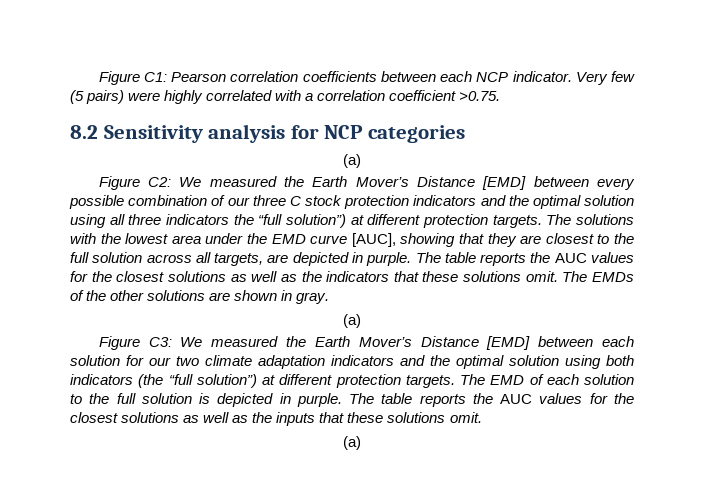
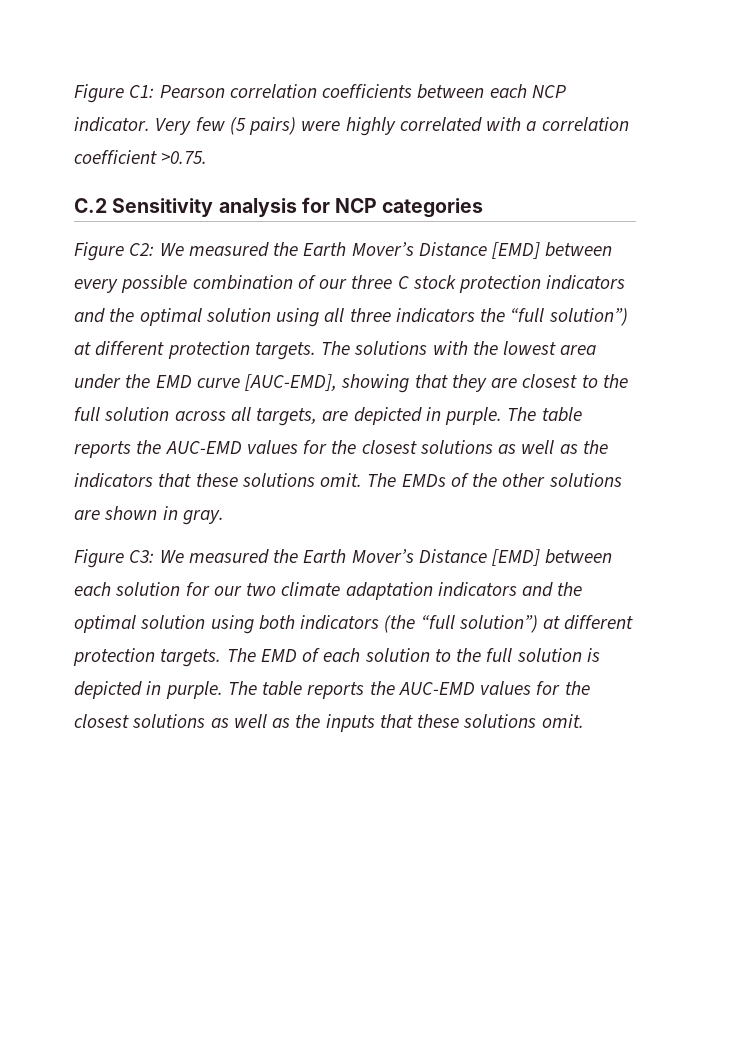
[70,125,98,139] 8.2 -> [74,198,107,213] C.2
[343,154,361,168] // (a) -> (484, 208) none
[351,233,396,247] [AUC], -> [245,374,338,391] [AUC-EMD],
[554,253,587,263] AUC -> [165,441,242,454] AUC-EMD
[343,314,361,328] // (a) -> (224, 517) none
[500,394,533,404] AUC -> [398,682,475,695] AUC-EMD
[343,436,361,450] // (a) -> (584, 721) none

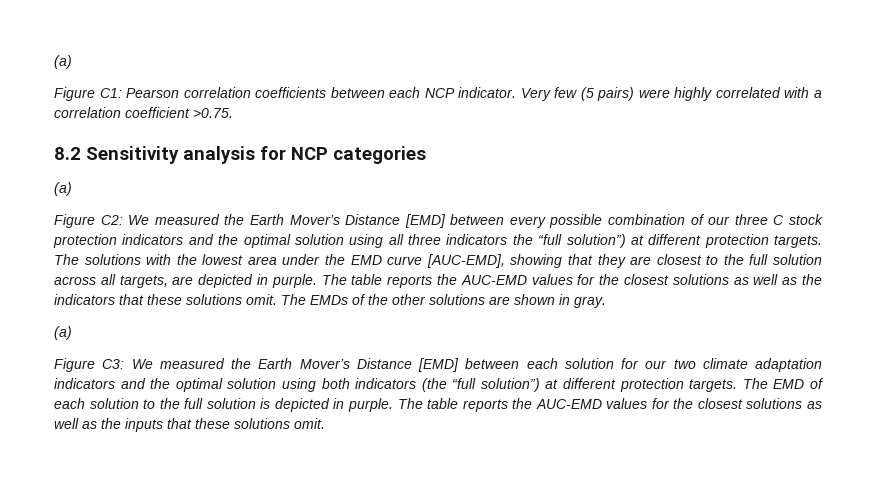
(74, 93) none -> [54,55,72,69] (a) //
[74,198,107,213] C.2 -> [54,147,81,160] 8.2
(484, 208) none -> [54,182,72,196] // (a)
(224, 517) none -> [54,326,72,340] // (a)

